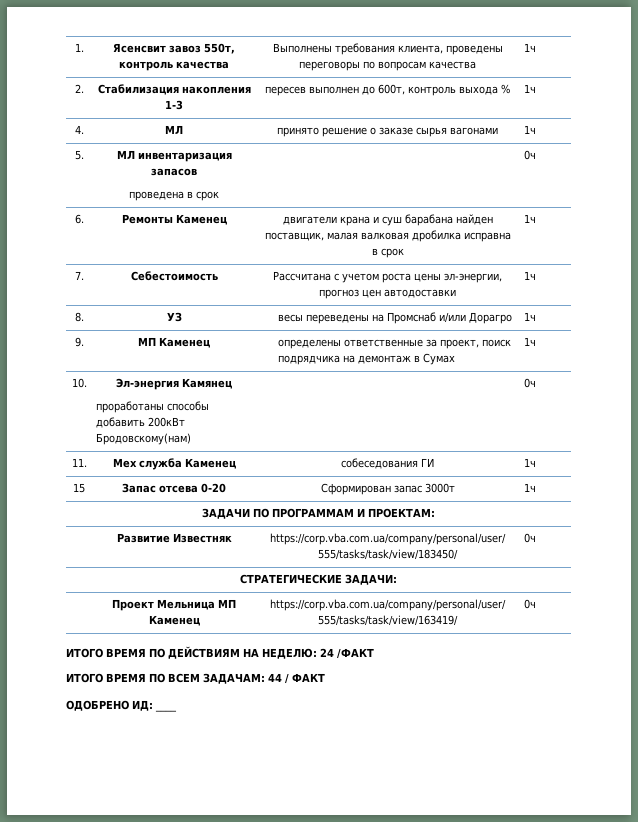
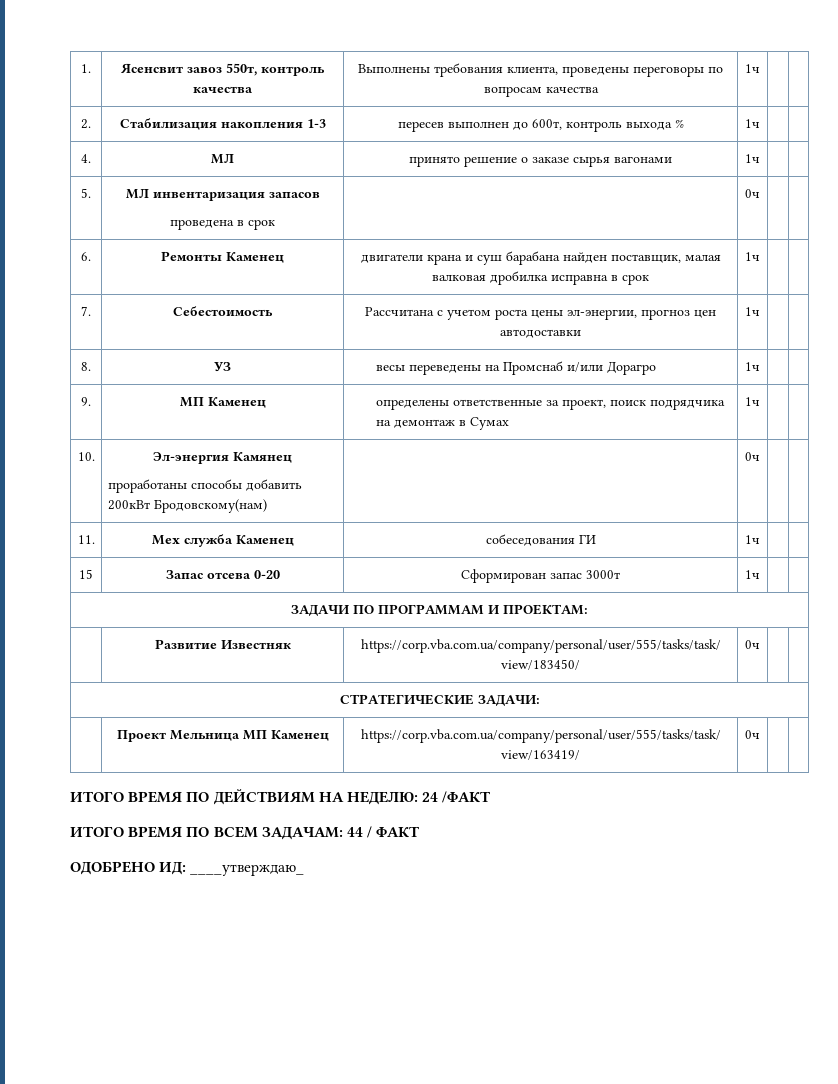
[155,709,177,712] ____ -> [190,864,305,876] ____утверждаю_

